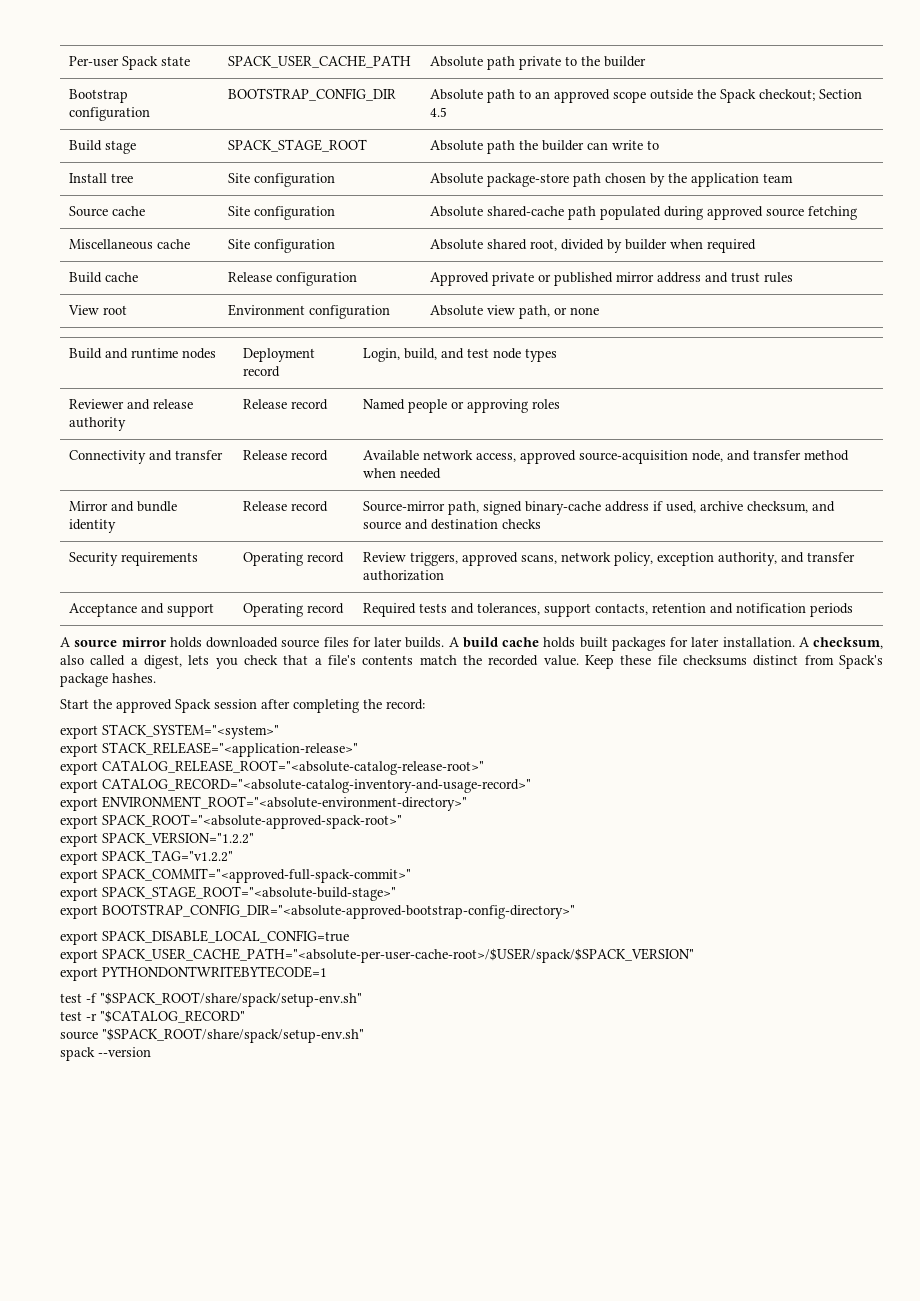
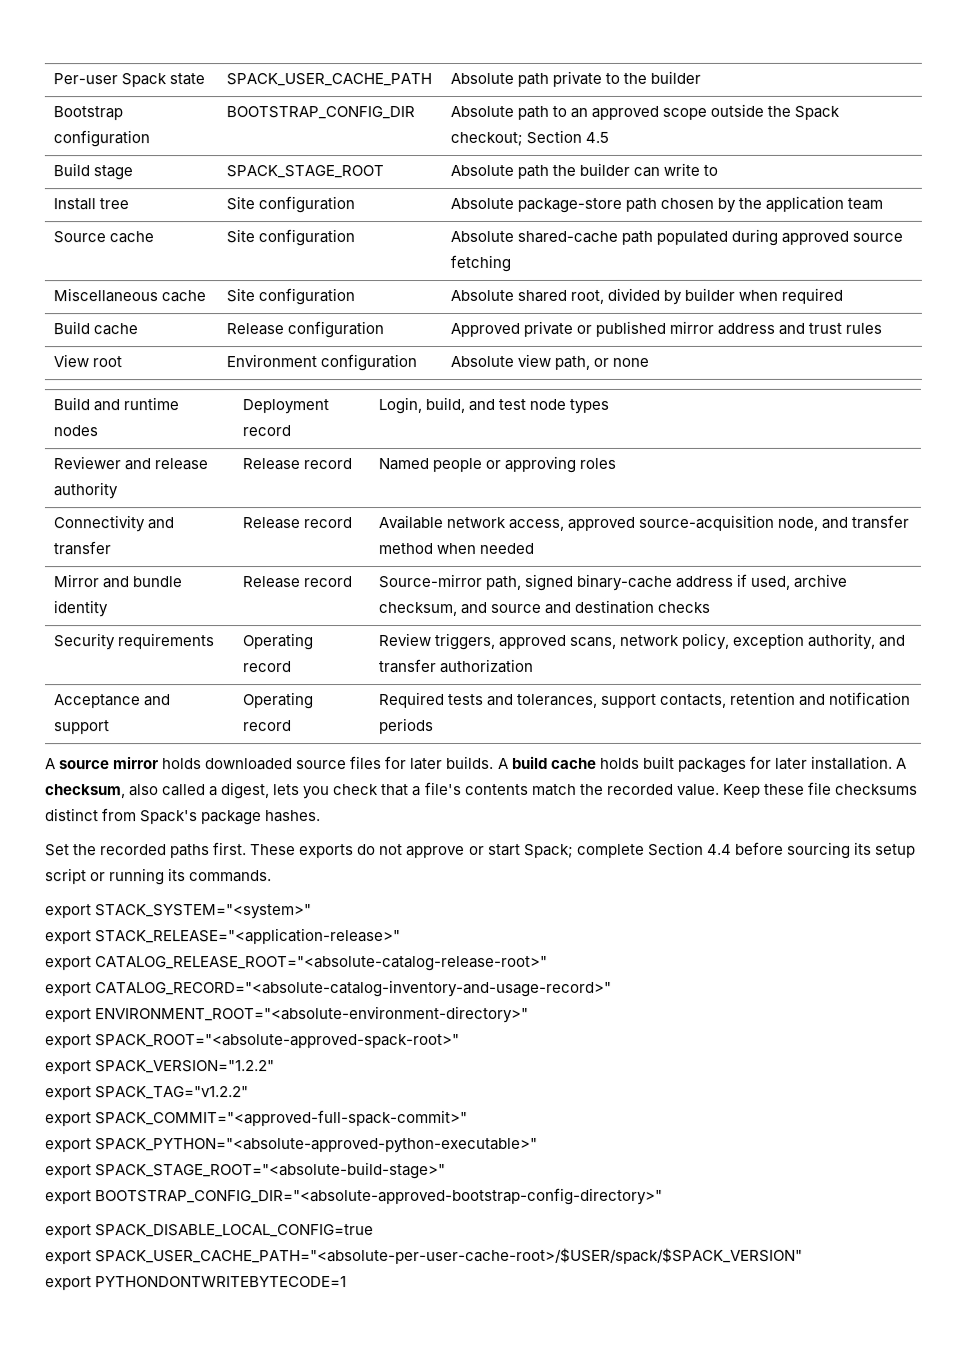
[60,699,425,713] Start the approved Spack session after completing the record: -> [45,841,916,859] [45,868,273,886] Set the recorded paths first. These exports do not approve or start Spack; complete Section 4.4 before sourcing its setup script or running its commands.
(411, 875) none -> [45,1137,539,1154] // export SPACK_PYTHON="<absolute-approved-python-executable>"
[60,992,362,1007] [60,1010,245,1023] [60,1028,364,1043] [60,1047,151,1061] // test -f "$SPACK_ROOT/share/spack/setup-env.sh" // test -r "$CATALOG_RECORD" // source "$SPACK_ROOT/share/spack/setup-env.sh" // spack --version -> (348, 1282) none

